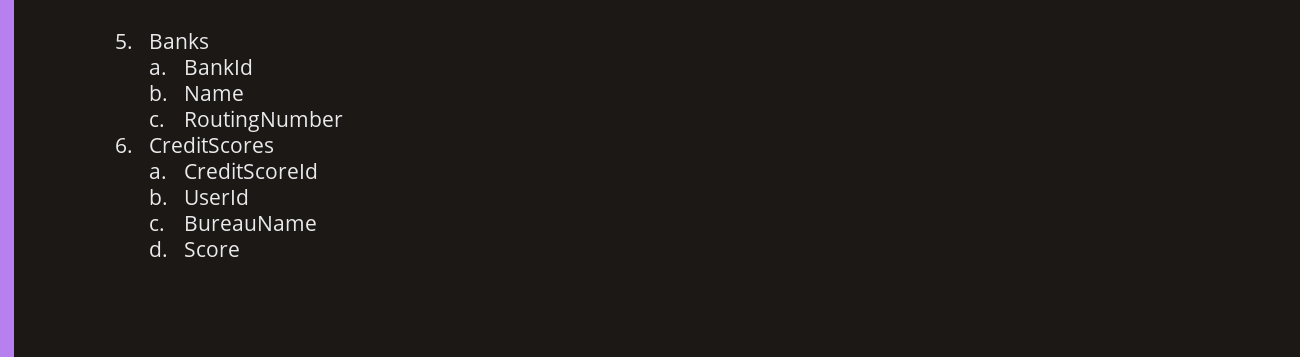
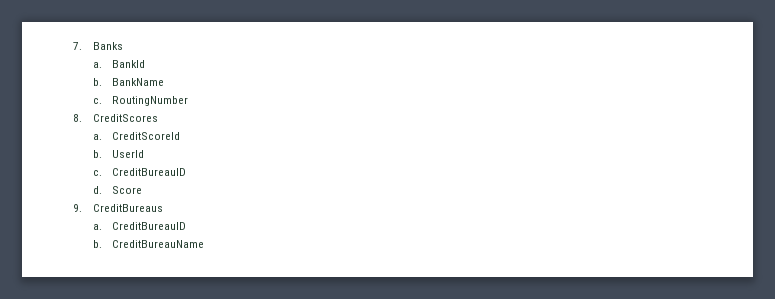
[115,34,134,49] 5. -> [73,42,83,50] 7.
[183,86,244,101] Name -> [112,78,165,86] BankName
[115,138,134,153] 6. -> [73,114,83,122] 8.
[183,216,317,231] BureauName -> [112,168,187,176] CreditBureauID
(240, 249) none -> [73,204,163,212] [92,222,187,230] [92,240,205,248] // 9. CreditBureaus // a. CreditBureauID // b. CreditBureauName

